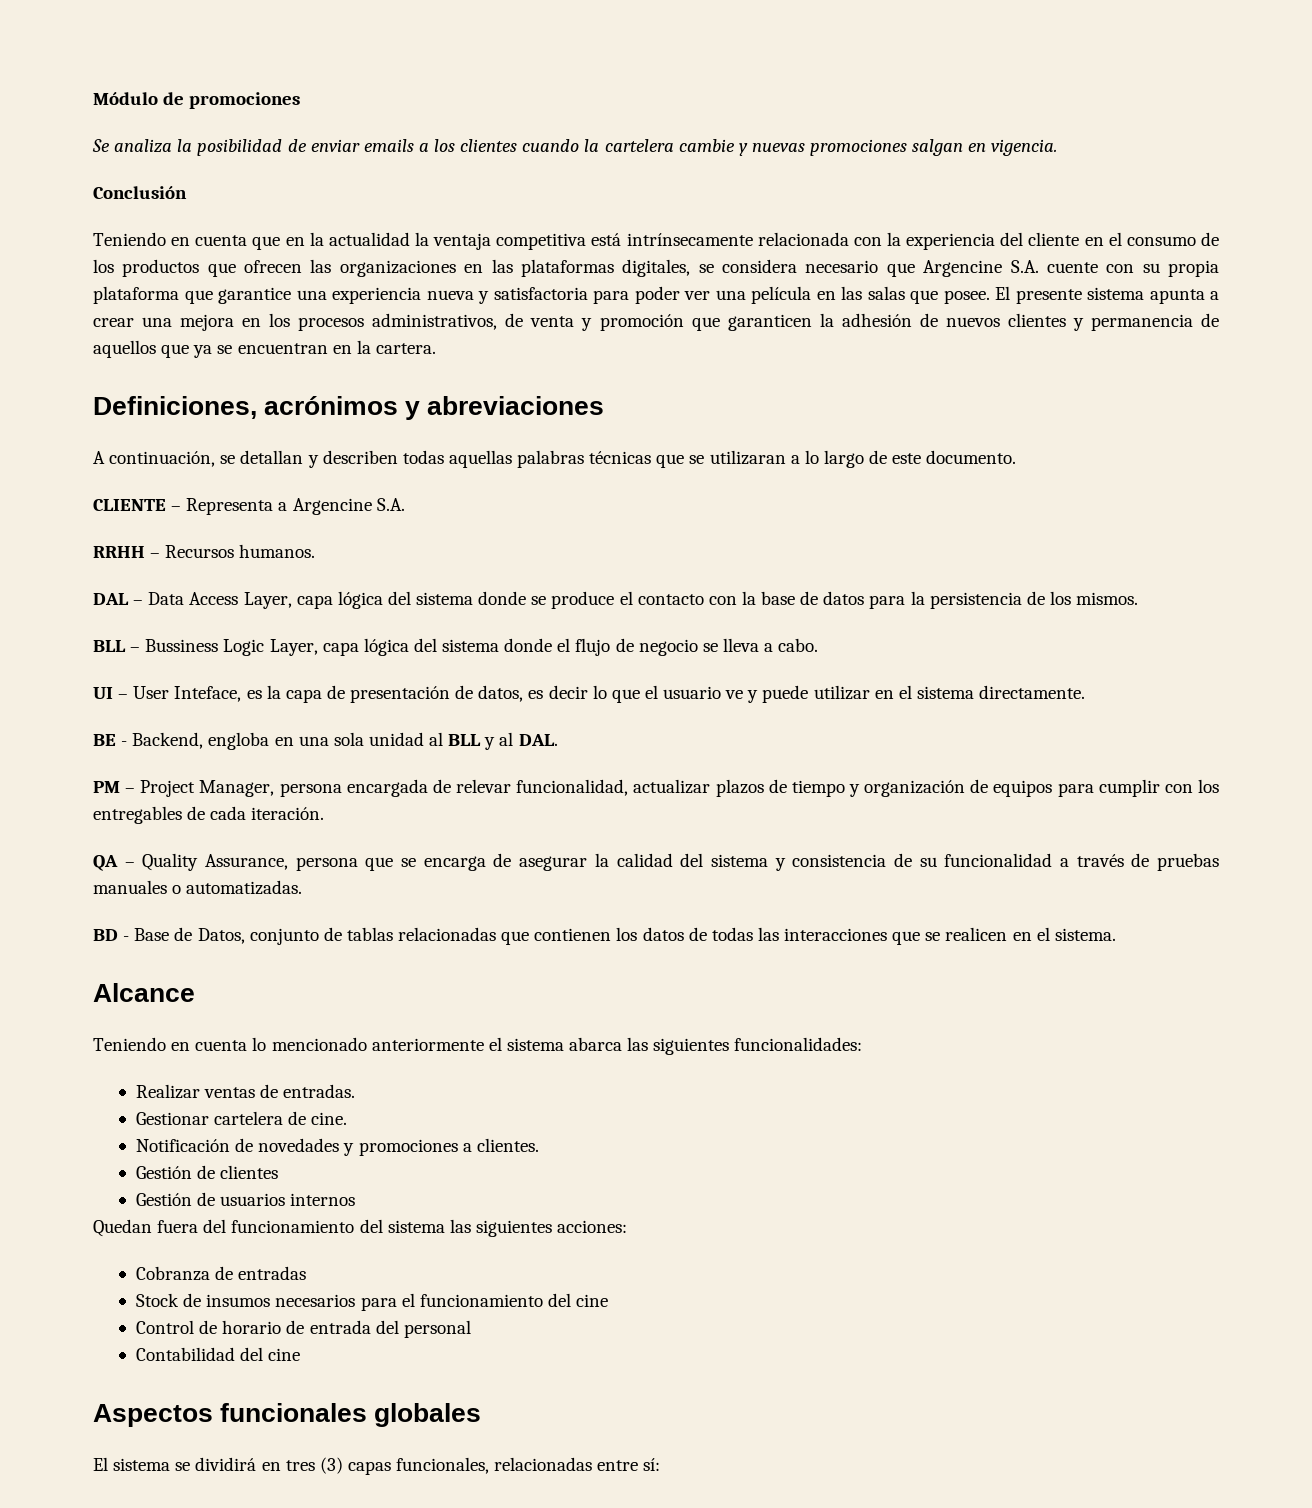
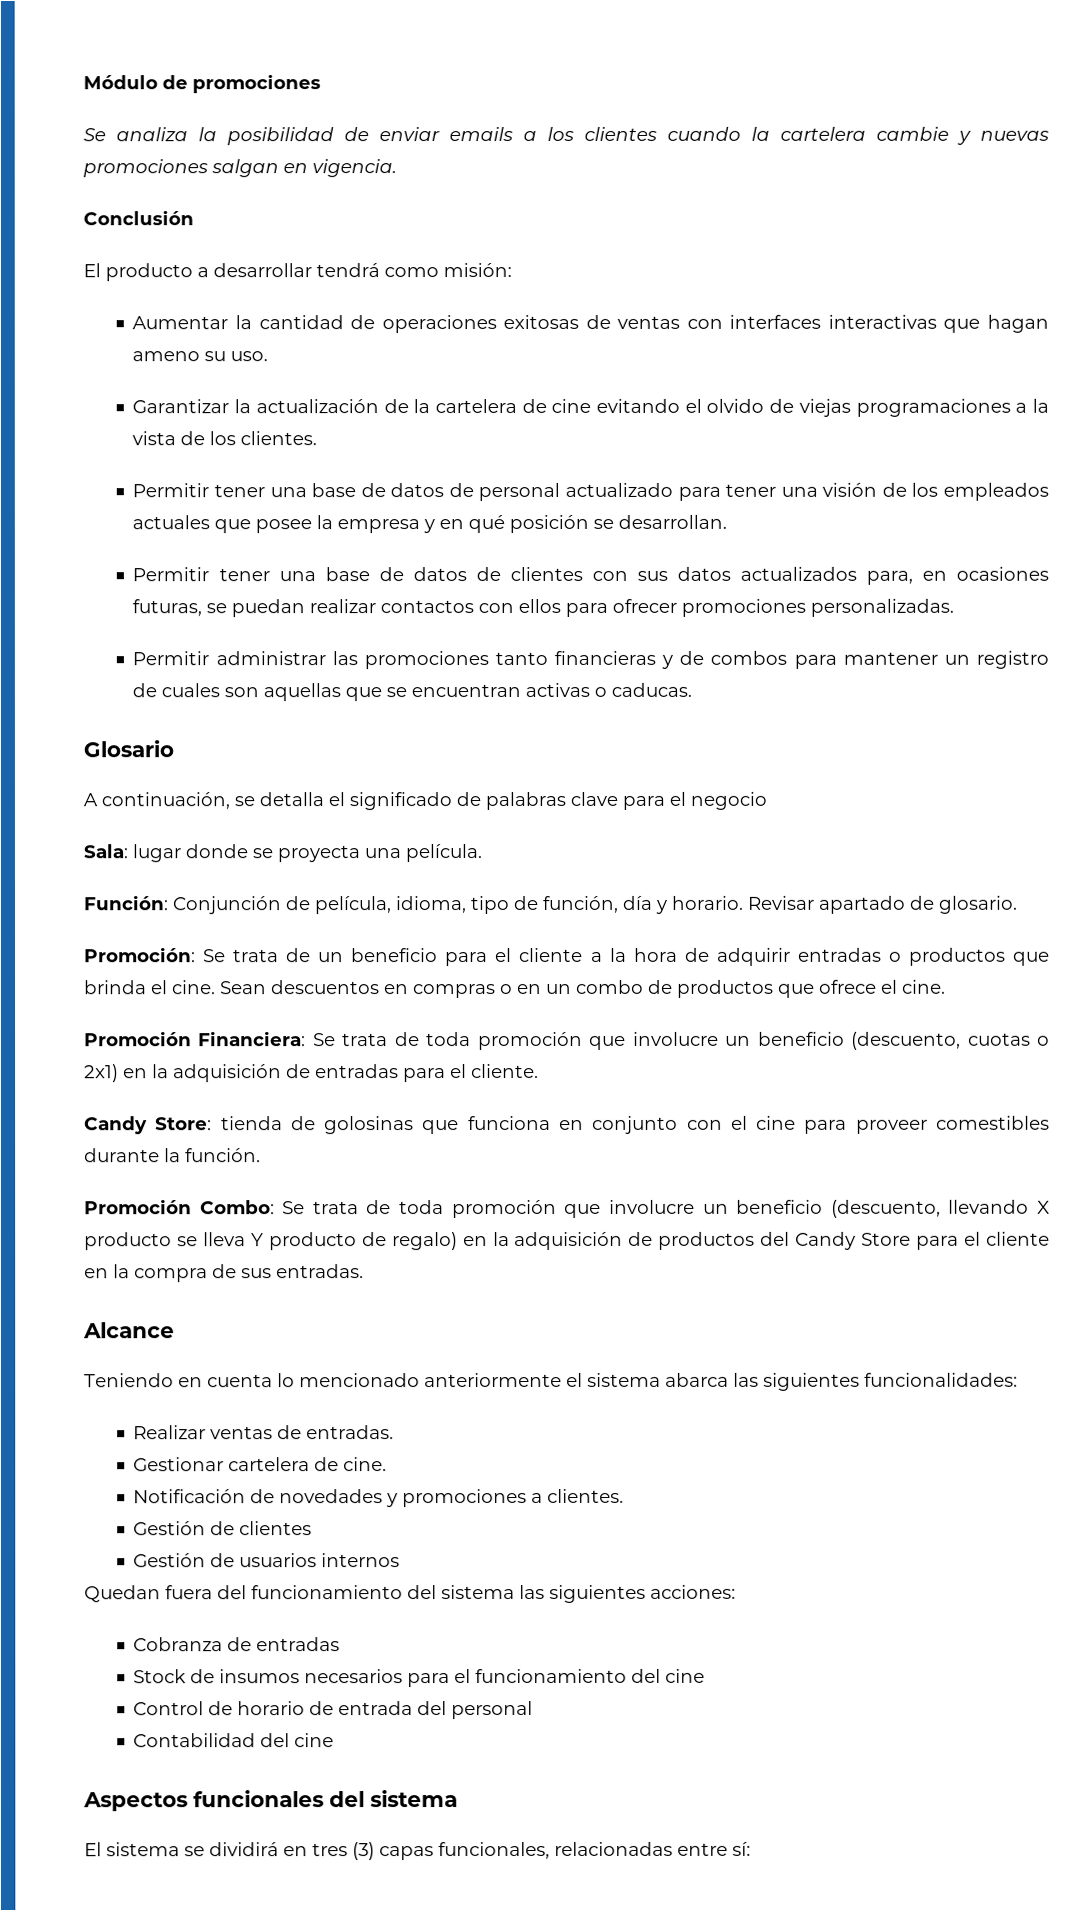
[93,232,1219,250] [93,259,1219,277] [93,286,1219,304] [93,313,1219,331] [93,340,436,358] [93,396,605,420] [93,450,1017,468] [93,498,405,515] [93,544,316,558] [93,591,1139,609] [93,638,819,656] [93,685,1086,703] [93,732,558,750] [93,779,1219,797] [93,806,325,824] [93,853,1220,871] [93,880,303,895] [93,927,1116,945] Teniendo en cuenta que en la actualidad la ventaja competitiva está intrínsecamente relacionada con la experiencia del cliente en el consumo de los productos que ofrecen las organizaciones en las plataformas digitales, se considera necesario que Argencine S.A. cuente con su propia plataforma que garantice una experiencia nueva y satisfactoria para poder ver una película en las salas que posee. El presente sistema apunta a crear una mejora en los procesos administrativos, de venta y promoción que garanticen la adhesión de nuevos clientes y permanencia de aquellos que ya se encuentran en la cartera. // Definiciones, acrónimos y abreviaciones // A continuación, se detallan y describen todas aquellas palabras técnicas que se utilizaran a lo largo de este documento. // CLIENTE – Representa a Argencine S.A. // RRHH – Recursos humanos. // DAL – Data Access Layer, capa lógica del sistema donde se produce el contacto con la base de datos para la persistencia de los mismos. // BLL – Bussiness Logic Layer, capa lógica del sistema donde el flujo de negocio se lleva a cabo. // UI – User Inteface, es la capa de presentación de datos, es decir lo que el usuario ve y puede utilizar en el sistema directamente. // BE - Backend, engloba en una sola unidad al BLL y al DAL. // PM – Project Manager, persona encargada de relevar funcionalidad, actualizar plazos de tiempo y organización de equipos para cumplir con los entregables de cada iteración. // QA – Quality Assurance, persona que se encarga de asegurar la calidad del sistema y consistencia de su funcionalidad a través de pruebas manuales o automatizadas. // BD - Base de Datos, conjunto de tablas relacionadas que contienen los datos de todas las interacciones que se realicen en el sistema. -> [83,263,512,282] [132,314,1050,334] [132,351,269,362] [132,398,1049,417] [132,431,318,446] [132,482,1049,502] [132,514,728,534] [132,566,1050,585] [132,598,955,618] [132,650,1049,670] [132,682,693,702] [83,740,174,758] [83,791,767,811] [83,844,482,863] [83,895,1017,915] [83,947,1050,967] [84,979,946,999] [84,1031,1050,1051] [84,1064,539,1083] [84,1115,1051,1135] [84,1148,261,1163] [84,1199,1051,1219] [84,1231,1051,1251] [84,1264,364,1283] El producto a desarrollar tendrá como misión: // Aumentar la cantidad de operaciones exitosas de ventas con interfaces interactivas que hagan ameno su uso. // Garantizar la actualización de la cartelera de cine evitando el olvido de viejas programaciones a la vista de los clientes. // Permitir tener una base de datos de personal actualizado para tener una visión de los empleados actuales que posee la empresa y en qué posición se desarrollan. // Permitir tener una base de datos de clientes con sus datos actualizados para, en ocasiones futuras, se puedan realizar contactos con ellos para ofrecer promociones personalizadas. // Permitir administrar las promociones tanto financieras y de combos para mantener un registro de cuales son aquellas que se encuentran activas o caducas. // Glosario // A continuación, se detalla el significado de palabras clave para el negocio // Sala: lugar donde se proyecta una película. // Función: Conjunción de película, idioma, tipo de función, día y horario. Revisar apartado de glosario. // Promoción: Se trata de un beneficio para el cliente a la hora de adquirir entradas o productos que brinda el cine. Sean descuentos en compras o en un combo de productos que ofrece el cine. // Promoción Financiera: Se trata de toda promoción que involucre un beneficio (descuento, cuotas o 2x1) en la adquisición de entradas para el cliente. // Candy Store: tienda de golosinas que funciona en conjunto con el cine para proveer comestibles durante la función. // Promoción Combo: Se trata de toda promoción que involucre un beneficio (descuento, llevando X producto se lleva Y producto de regalo) en la adquisición de productos del Candy Store para el cliente en la compra de sus entradas.
[374,1403,482,1427] globales -> [329,1790,458,1808] del sistema

